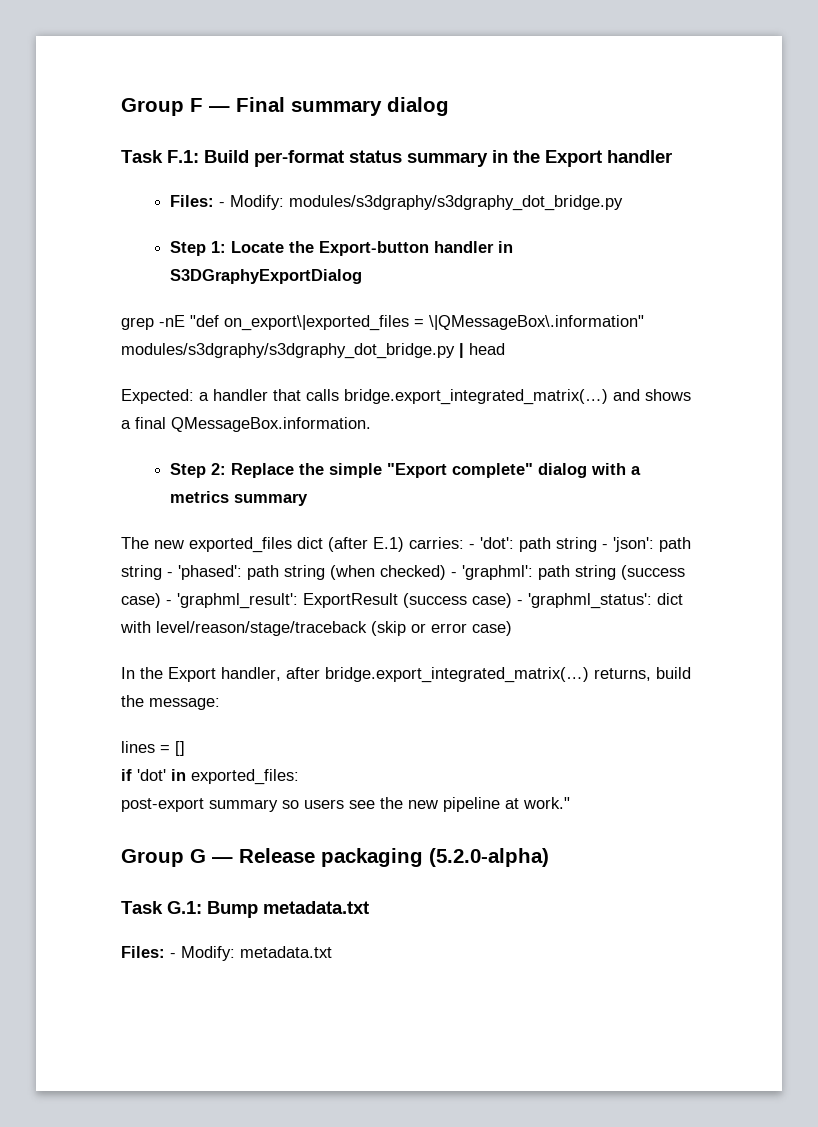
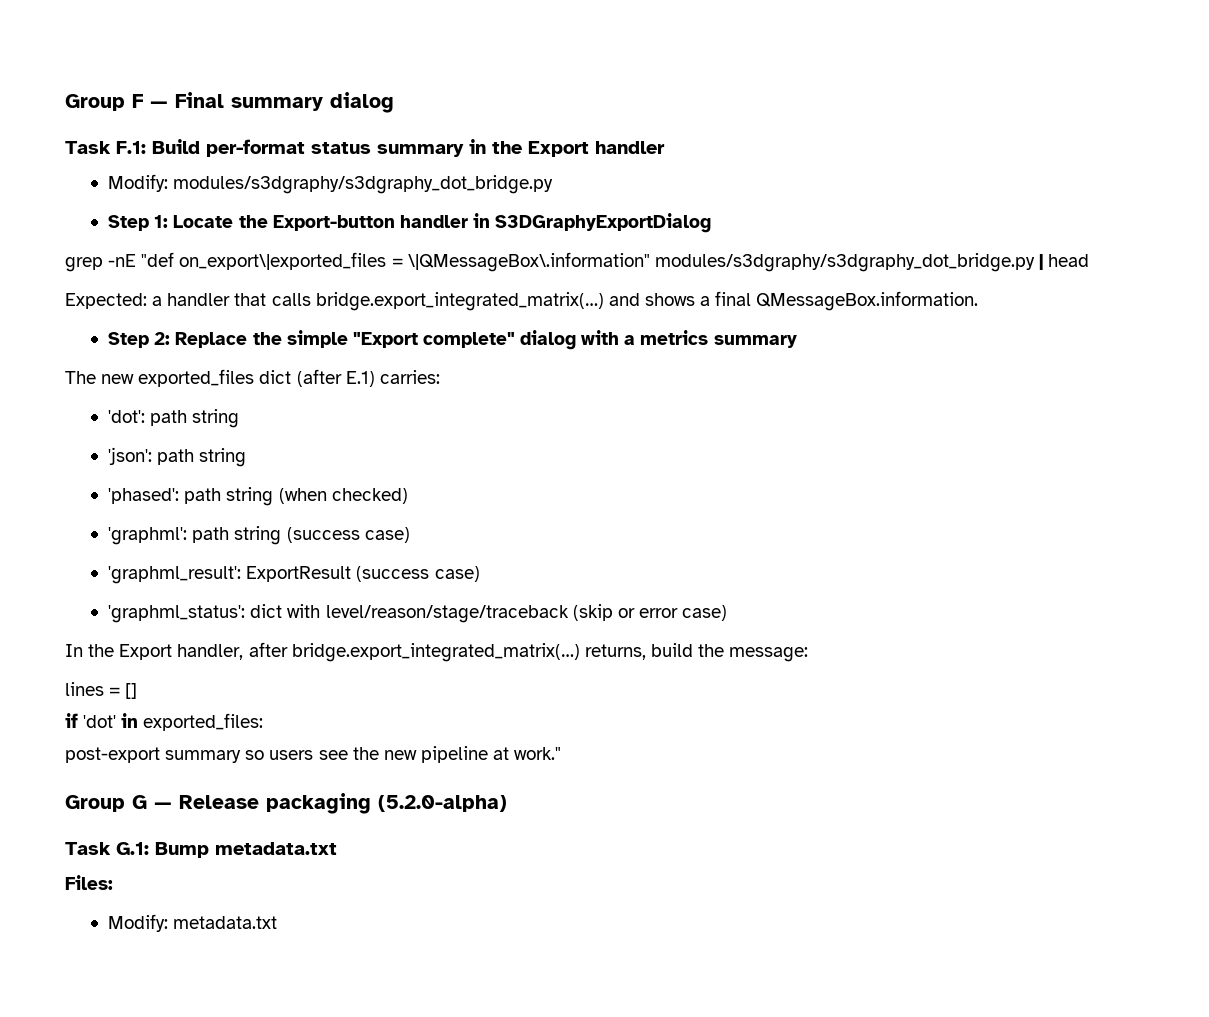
[170,195,226,207] Files: - -> (665, 147) none
[469,544,475,549] - -> (440, 377) //
[602,544,608,549] - -> (240, 418) //
[167,572,173,577] - -> (247, 457) //
[451,572,457,577] - -> (408, 496) //
[166,600,172,605] - -> (410, 535) //
[517,600,523,605] - -> (480, 574) //
[170,953,176,958] - -> (113, 882) //

